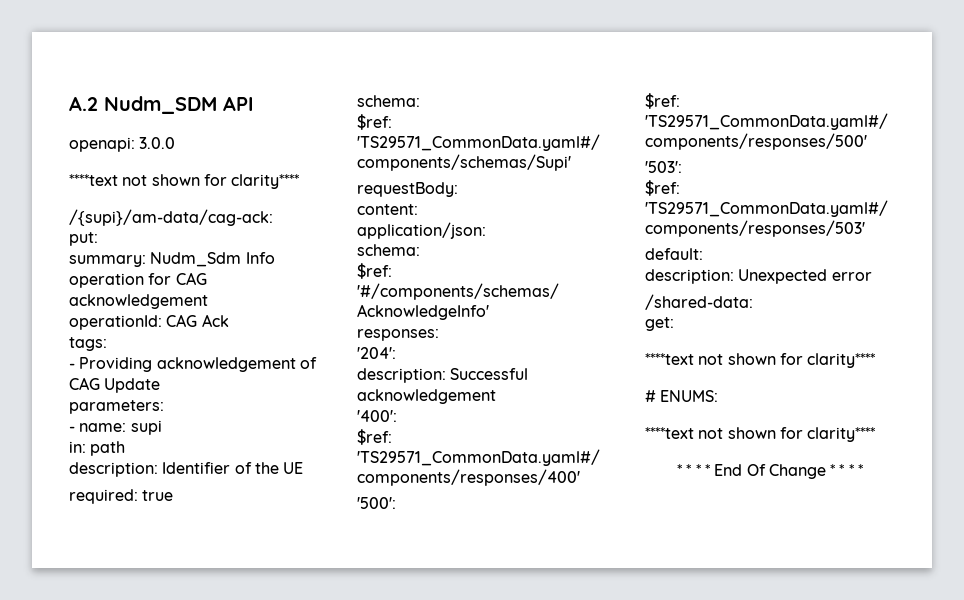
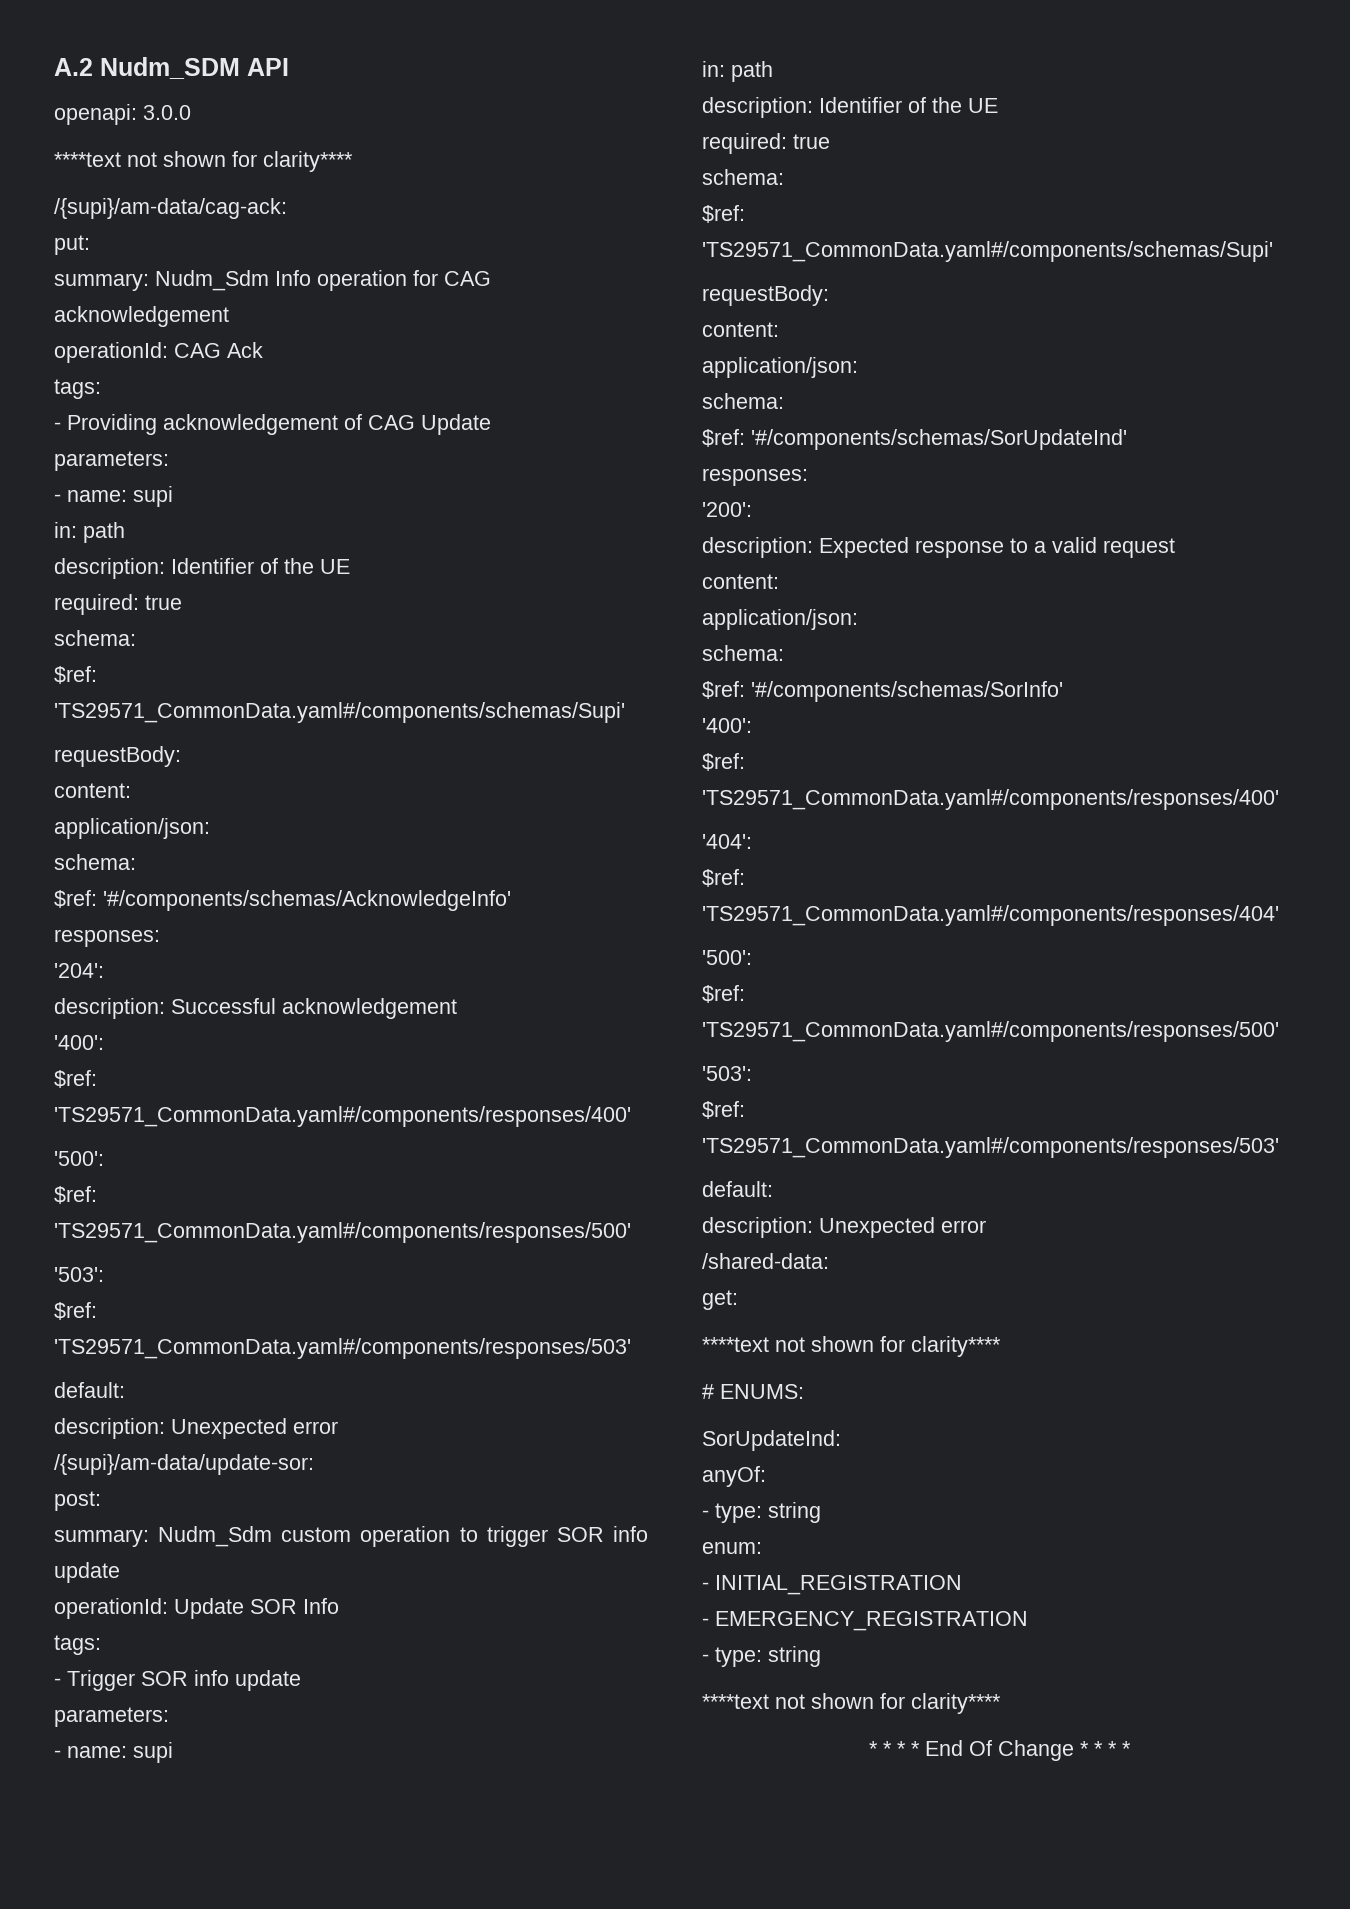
(872, 276) none -> [54,1454,314,1475] [54,1491,101,1511] [54,1526,648,1547] [54,1562,120,1583] [54,1598,339,1619] [54,1635,101,1655] [54,1670,301,1691] [54,1707,169,1727] [54,1742,173,1763] [702,61,773,82] [702,97,998,118] [702,133,830,154] [702,169,784,185] [702,205,745,223] [702,241,1273,262] [702,285,829,306] [702,322,779,337] [702,357,858,378] [702,393,784,409] [702,429,1127,450] [702,468,808,486] [702,502,752,517] [702,537,1175,558] [702,574,779,589] [702,609,858,630] [702,645,784,661] [702,681,1063,702] [702,718,752,733] [702,753,745,771] [702,789,1279,810] [702,834,752,849] [702,869,745,887] [702,905,1279,926] [702,950,752,965] [702,985,745,1003] [702,1021,1279,1042] [702,1066,752,1081] [702,1101,745,1119] [702,1137,1279,1158] [702,1181,773,1197] [702,1217,986,1238] // /{supi}/am-data/update-sor: // post: // summary: Nudm_Sdm custom operation to trigger SOR info update // operationId: Update SOR Info // tags: // - Trigger SOR info update // parameters: // - name: supi // in: path // description: Identifier of the UE // required: true // schema: // $ref: 'TS29571_CommonData.yaml#/components/schemas/Supi' // requestBody: // content: // application/json: // schema: // $ref: '#/components/schemas/SorUpdateInd' // responses: // '200': // description: Expected response to a valid request // content: // application/json: // schema: // $ref: '#/components/schemas/SorInfo' // '400': // $ref: 'TS29571_CommonData.yaml#/components/responses/400' // '404': // $ref: 'TS29571_CommonData.yaml#/components/responses/404' // '500': // $ref: 'TS29571_CommonData.yaml#/components/responses/500' // '503': // $ref: 'TS29571_CommonData.yaml#/components/responses/503' // default: // description: Unexpected error
(719, 396) none -> [702,1430,841,1451] [702,1466,766,1487] [702,1502,821,1523] [702,1542,762,1554] [702,1575,962,1595] [702,1611,1028,1631] [702,1646,821,1667] // SorUpdateInd: // anyOf: // - type: string // enum: // - INITIAL_REGISTRATION // - EMERGENCY_REGISTRATION // - type: string

